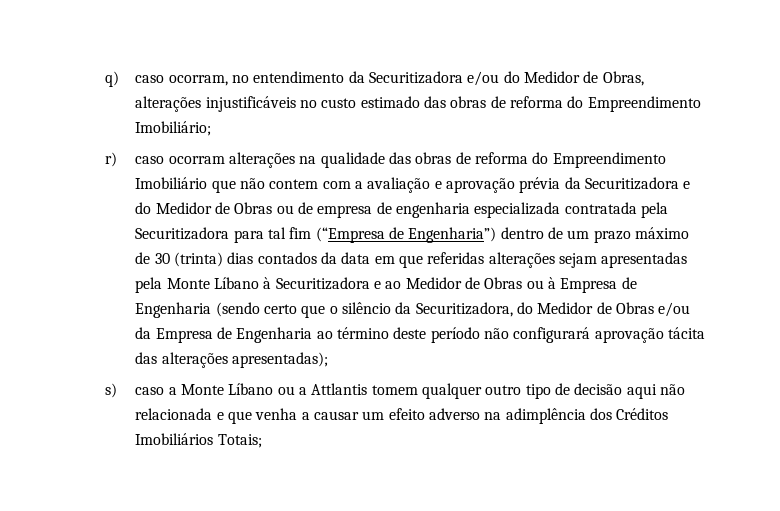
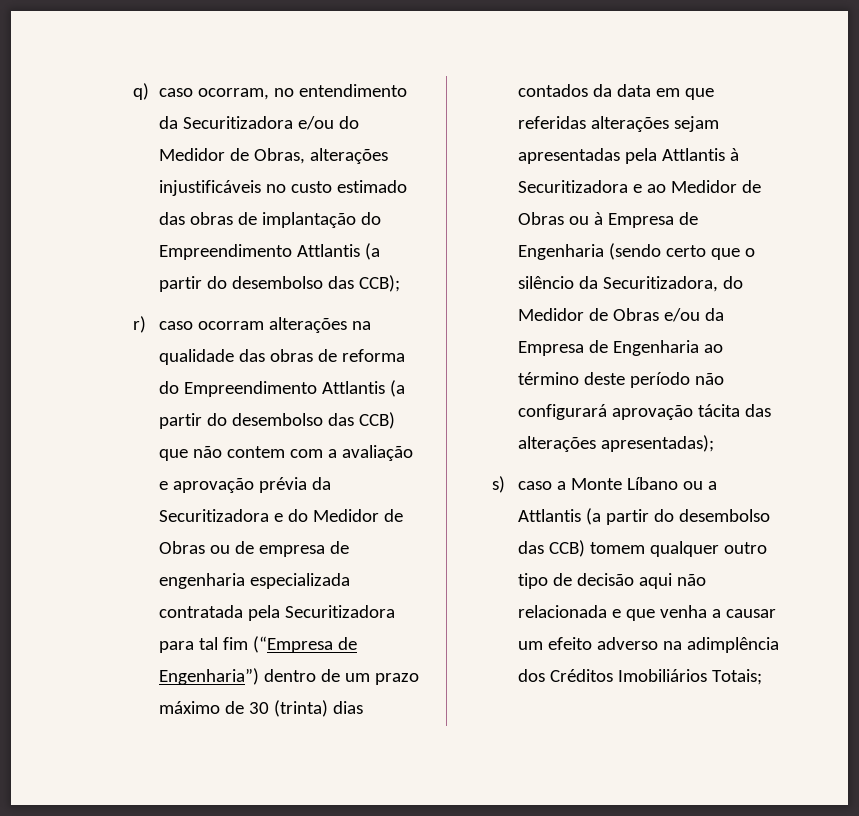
[510,96,701,112] [135,121,212,136] reforma do Empreendimento Imobiliário; -> [261,212,381,228] [158,243,380,260] [158,275,400,292] implantação do Empreendimento Attlantis (a partir do desembolso das CCB);
[135,177,208,189] Imobiliário -> [321,380,405,397] [158,412,395,429] Attlantis (a partir do desembolso das CCB)
[166,277,260,289] Monte Líbano -> [661,148,725,161] Attlantis
(368, 389) none -> [585,508,770,525] [517,540,585,557] (a partir do desembolso das CCB)

